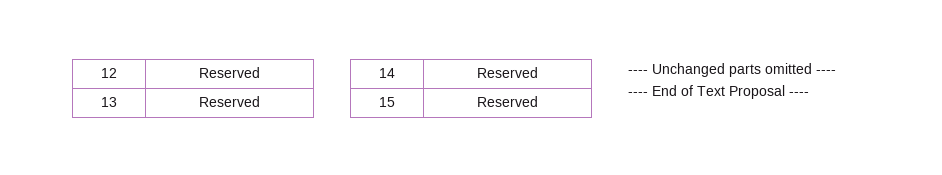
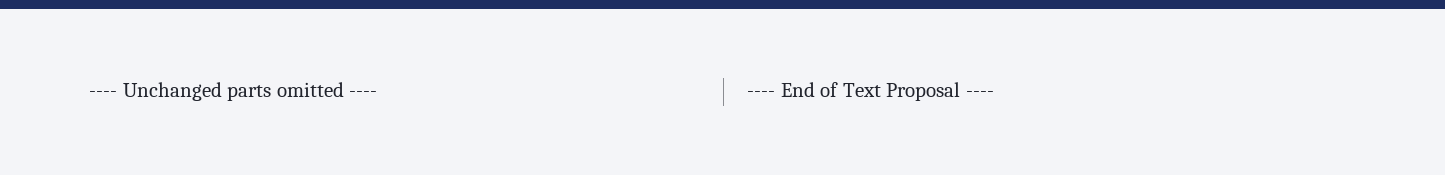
[101,68,117,78] [199,67,260,78] [101,97,117,107] [199,96,260,107] [379,68,395,78] [477,67,538,78] [379,97,395,107] [477,96,538,107] 12 | Reserved // 13 | Reserved // 14 | Reserved // 15 | Reserved // -> (89, 94) none

